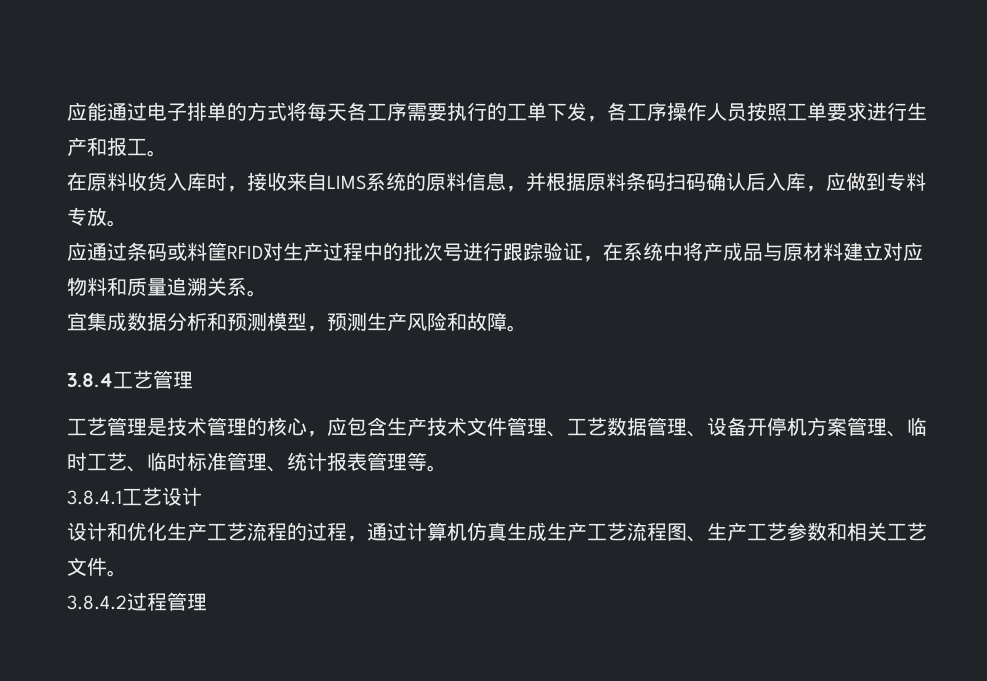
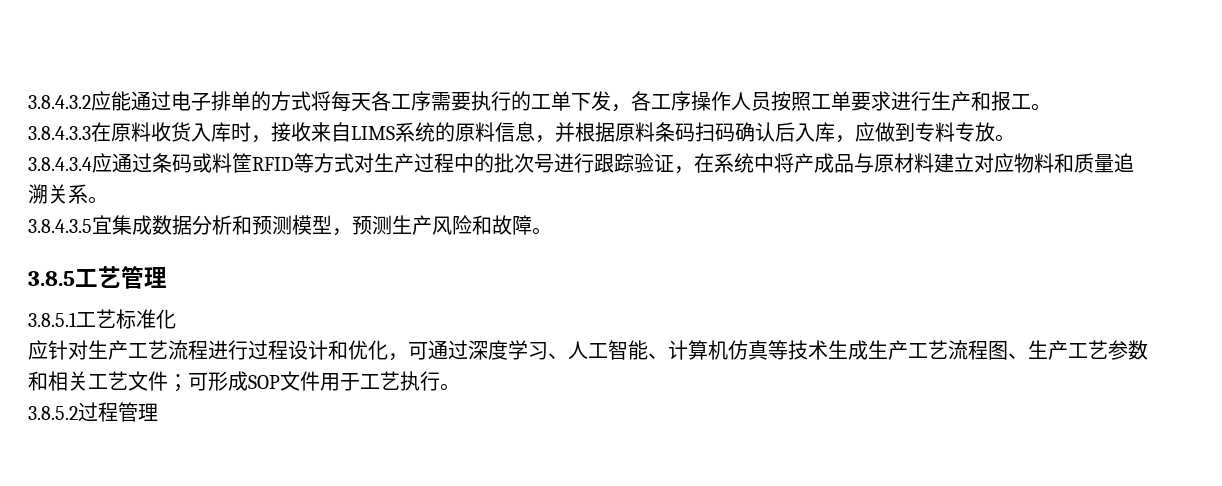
(67, 111) none -> [28,95,91,109] 3.8.4.3.2
(167, 153) none -> [28,126,91,140] 3.8.4.3.3
(127, 223) none -> [28,157,92,171] 3.8.4.3.4
(263, 252) none -> [294,153,354,173] 等方式
(267, 293) none -> [28,219,92,233] 3.8.4.3.5
[67,373,113,387] 3.8.4 -> [28,271,75,286] 3.8.5
[67,417,927,437] [67,452,447,472] [67,487,202,506] [67,522,407,542] 工艺管理是技术管理的核心，应包含生产技术文件管理、工艺数据管理、设备开停机方案管理、临时工艺、临时标准管理、统计报表管理等。 // 3.8.4.1工艺设计 // 设计和优化生产工艺流程的过程，通过 -> [28,309,176,329] [28,340,668,361] 3.8.5.1工艺标准化 // 应针对生产工艺流程进行过程设计和优化，可通过深度学习、人工智能、
(507, 531) none -> [768,340,828,360] 等技术
[107,570,127,577] [67,595,127,610] 。 // 3.8.4.2 -> [168,371,460,392] [28,406,78,420] ；可形成SOP文件用于工艺执行。 // 3.8.5.2

